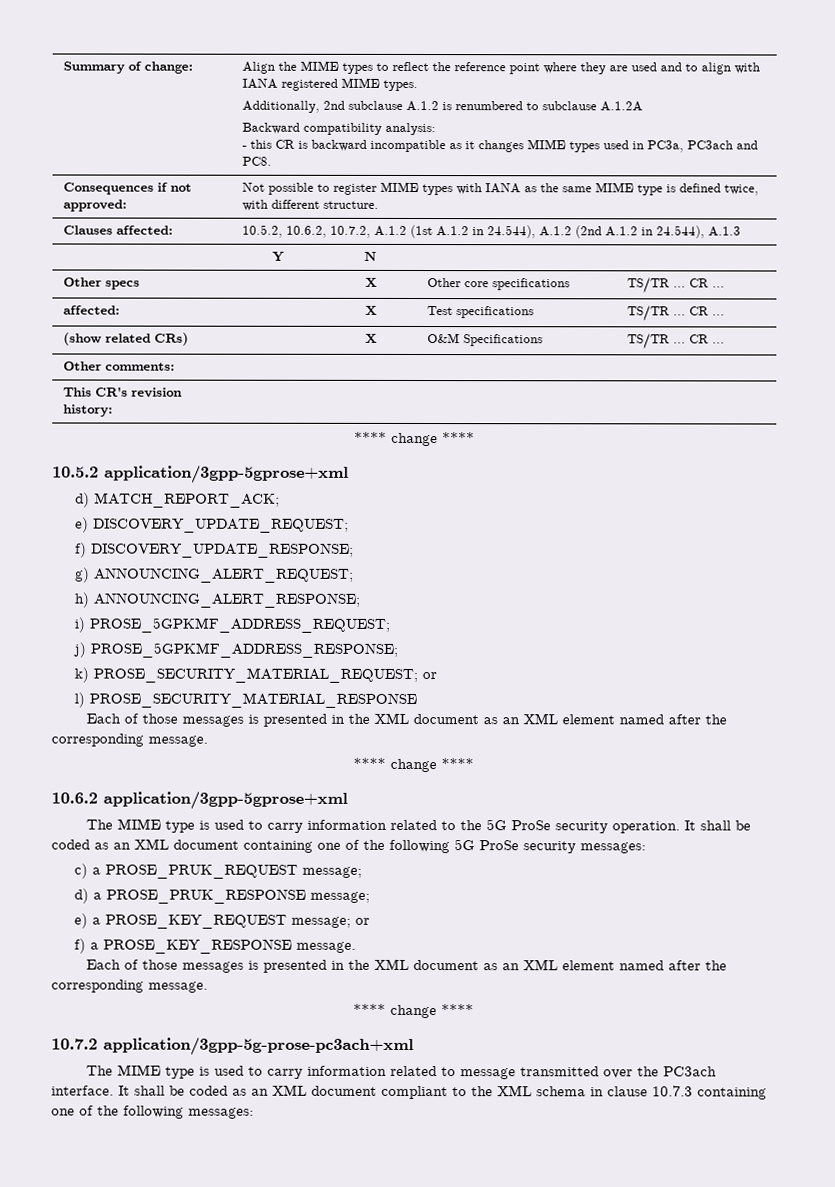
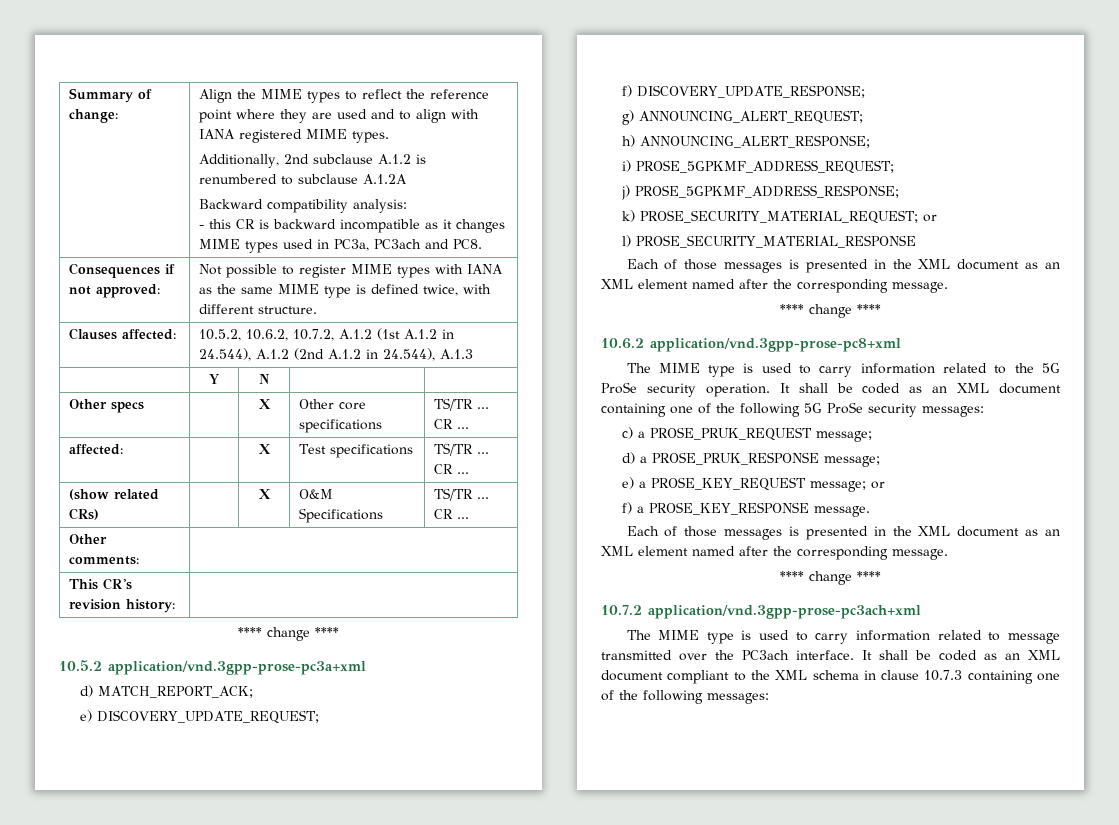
[104,465,349,484] application/3gpp-5gprose+xml -> [108,661,366,675] application/vnd.3gpp-prose-pc3a+xml
[103,791,348,810] application/3gpp-5gprose+xml -> [650,338,901,352] application/vnd.3gpp-prose-pc8+xml
[103,1037,414,1056] application/3gpp-5g-prose-pc3ach+xml -> [648,605,921,619] application/vnd.3gpp-prose-pc3ach+xml

